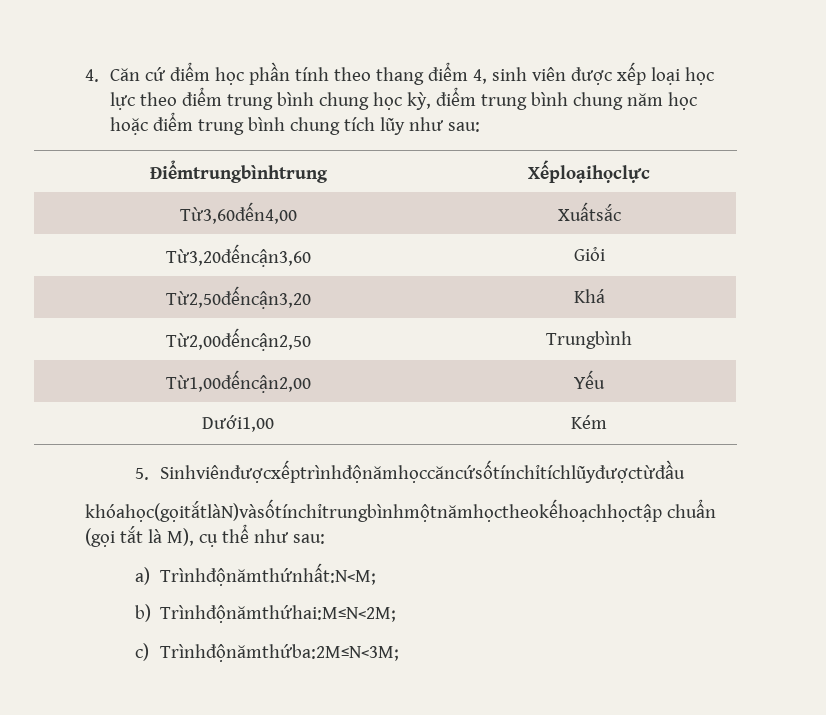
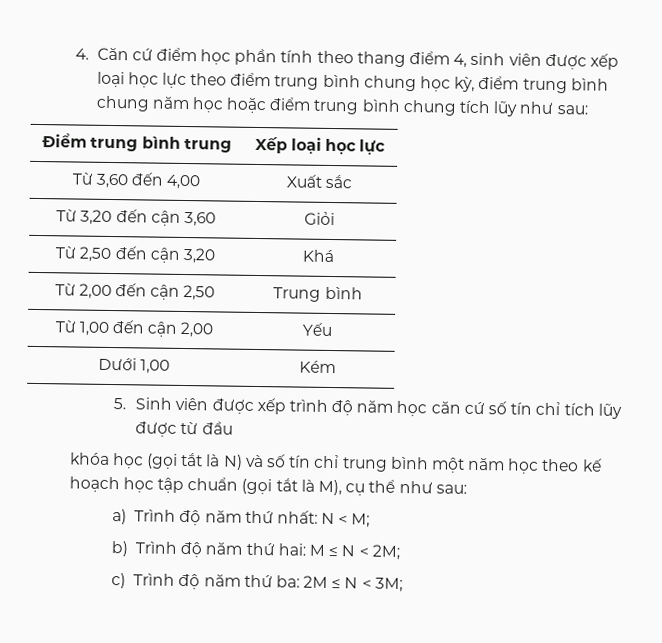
[149,160,328,183] [528,160,650,183] [179,202,297,224] [557,202,621,221] [165,244,311,267] [573,247,605,261] [165,286,311,309] [573,289,605,303] [165,328,311,351] [546,331,632,349] [165,370,311,393] Điểmtrungbìnhtrung | Xếploạihọclực // Từ3,60đến4,00 | Xuấtsắc // Từ3,20đếncận3,60 | Giỏi // Từ2,50đếncận3,20 | Khá // Từ2,00đếncận2,50 | Trungbình // Từ1,00đếncận2,00 -> [42,133,232,153] [254,136,386,156] [71,172,201,190] [285,174,353,189] [56,209,216,227] [303,211,335,226] [55,246,215,264] [302,249,334,263] [54,283,216,301] [273,286,363,302] [54,320,214,338] Điểm trung bình trung | Xếp loại học lực // Từ 3,60 đến 4,00 | Xuất sắc // Từ 3,20 đến cận 3,60 | Giỏi // Từ 2,50 đến cận 3,20 | Khá // Từ 2,00 đến cận 2,50 | Trung bình // Từ 1,00 đến cận 2,00
[202,415,274,432] Dưới1,00 -> [97,357,171,374] Dưới 1,00
[160,460,686,483] [84,499,662,522] Sinhviênđượcxếptrìnhđộnămhọccăncứsốtínchỉtíchlũyđượctừđầu // khóahọc(gọitắtlàN)vàsốtínchỉtrungbìnhmộtnămhọctheokếhoạchhọctập -> [135,397,622,419] [135,421,233,437] [69,452,603,474] [68,476,185,494] Sinh viên được xếp trình độ năm học căn cứ số tín chỉ tích lũy được từ đầu // khóa học (gọi tắt là N) và số tín chỉ trung bình một năm học theo kế hoạch học tập
[160,563,377,586] [135,604,397,623] [135,643,400,662] Trìnhđộnămthứnhất:N<M; // b) Trìnhđộnămthứhai:M≤N<2M; // c) Trìnhđộnămthứba:2M≤N<3M; -> [134,509,371,528] [111,541,400,560] [111,573,403,592] Trình độ năm thứ nhất: N < M; // b) Trình độ năm thứ hai: M ≤ N < 2M; // c) Trình độ năm thứ ba: 2M ≤ N < 3M;

